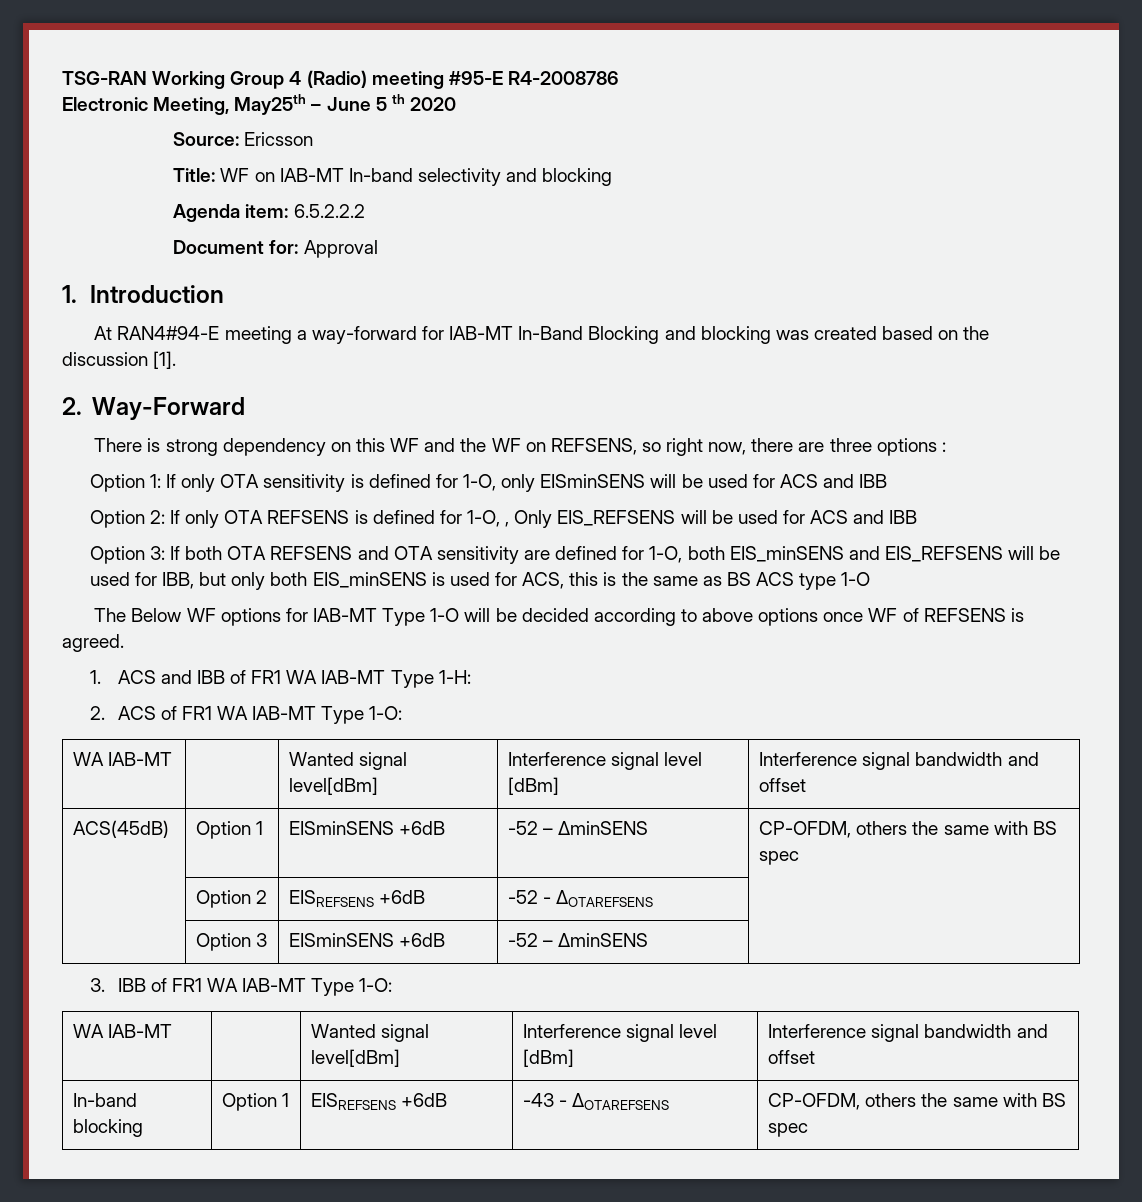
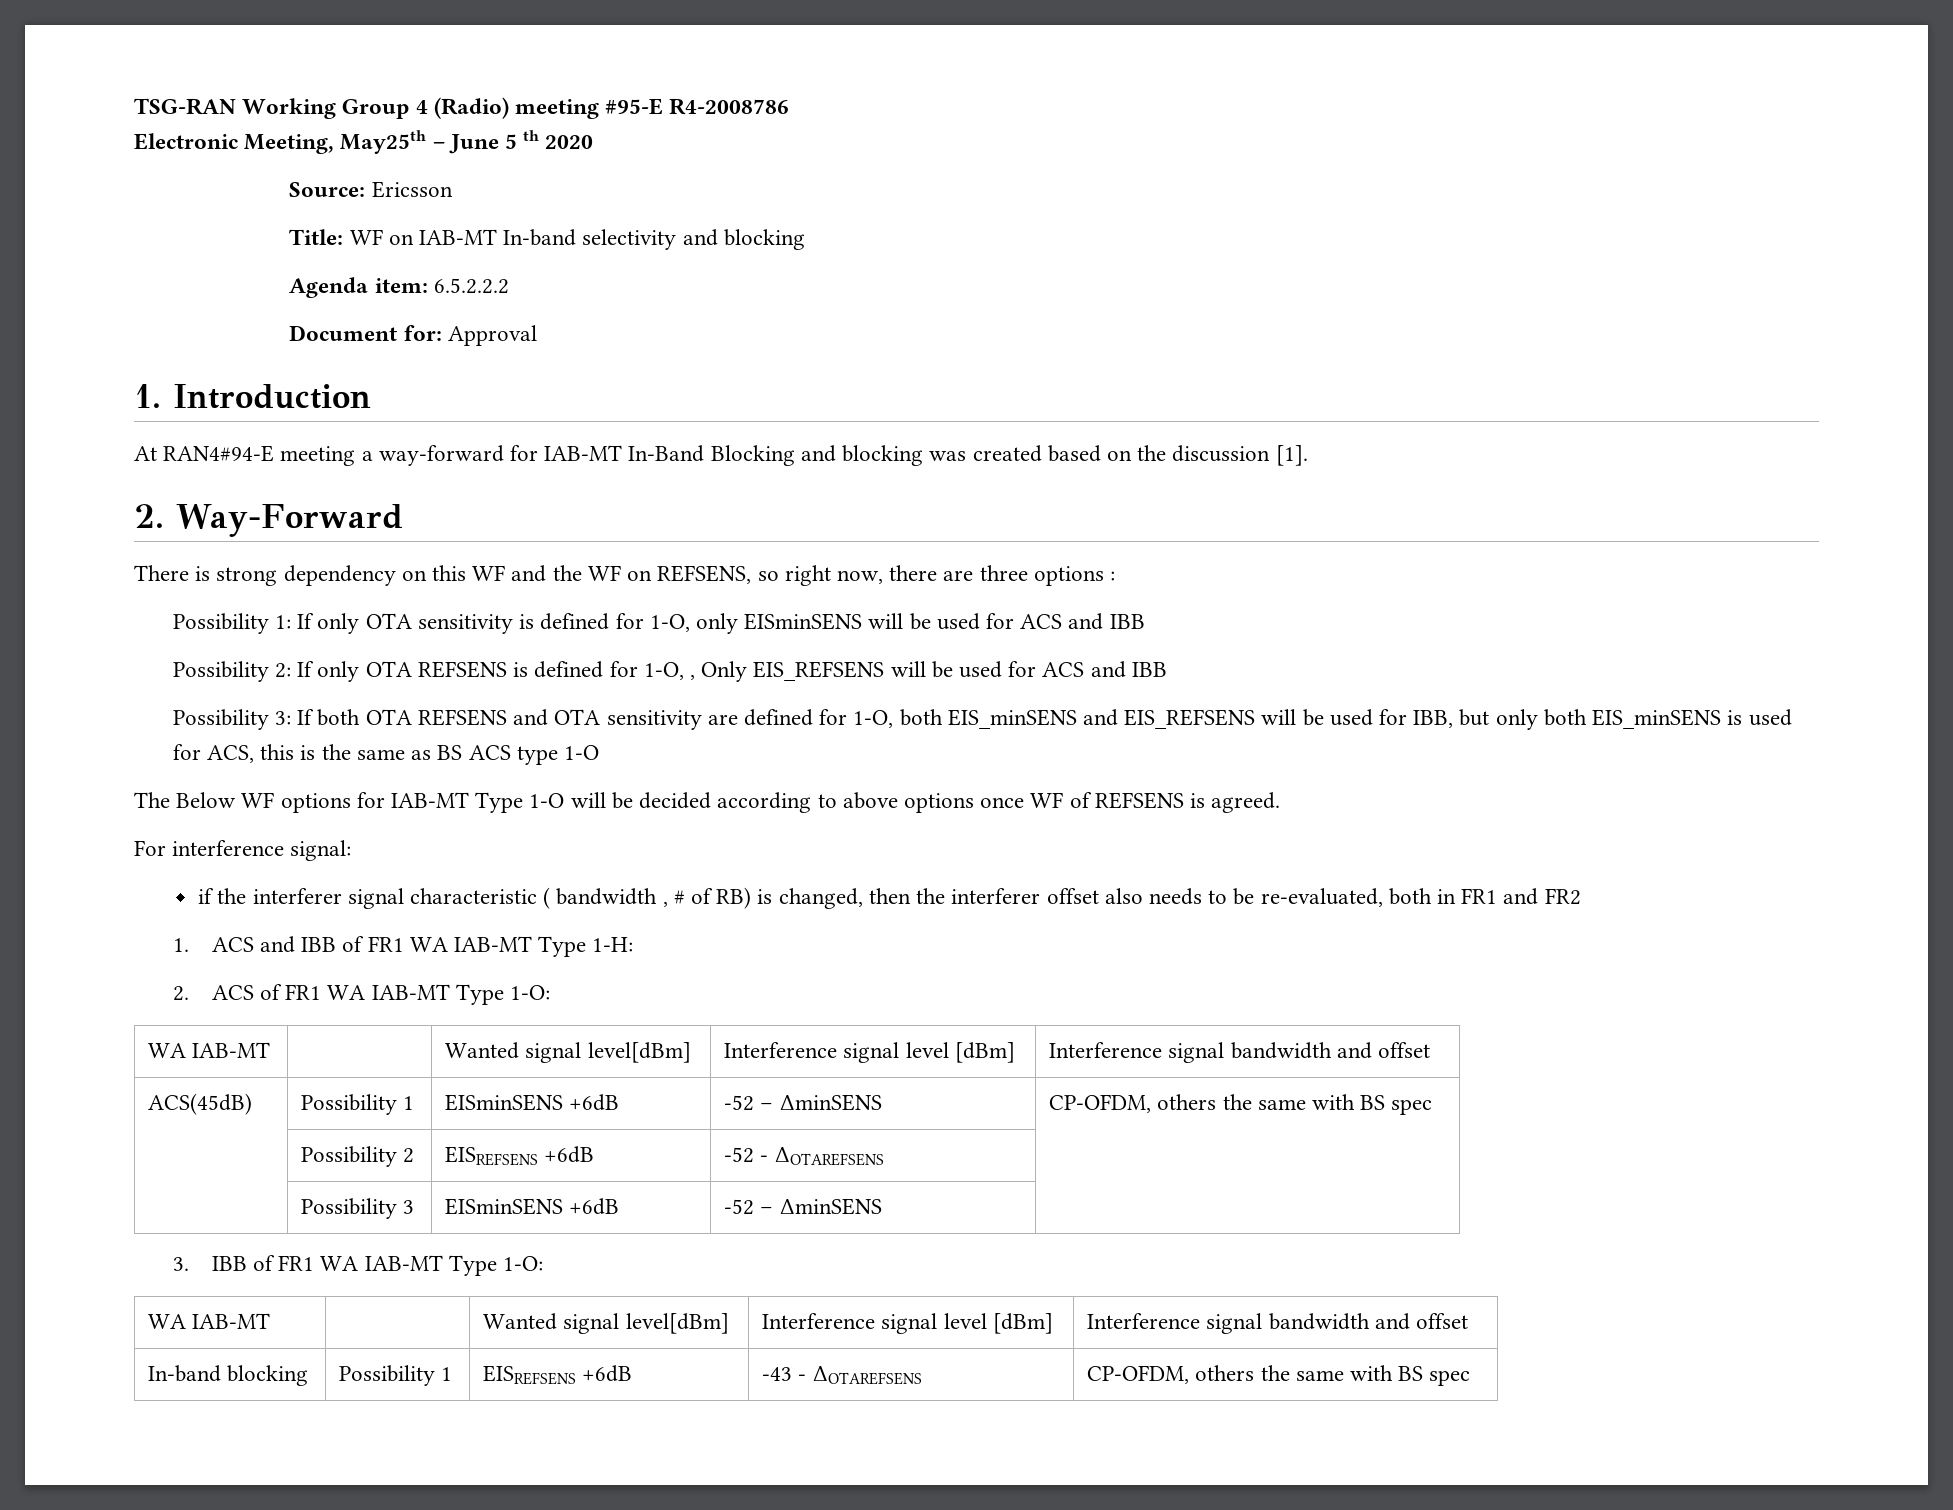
[89,474,145,492] Option -> [172,613,269,634] Possibility
[89,510,145,528] Option -> [172,661,269,682] Possibility
[89,546,145,564] Option -> [172,709,269,730] Possibility
(124, 643) none -> [134,840,352,861] [198,887,1581,909] // For interference signal: // if the interferer signal characteristic ( bandwidth , # of RB) is changed, then the interferer offset also needs to be re-evaluated, both in FR1 and FR2
[196,821,252,839] Option -> [301,1094,398,1115] Possibility
[196,890,252,908] Option -> [301,1146,398,1167] Possibility
[196,933,252,951] Option -> [301,1198,398,1219] Possibility
[222,1093,278,1111] Option -> [339,1365,436,1386] Possibility

